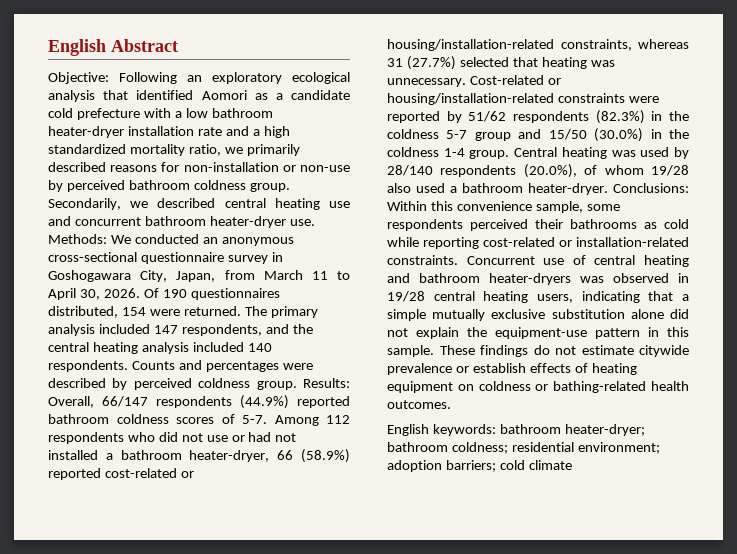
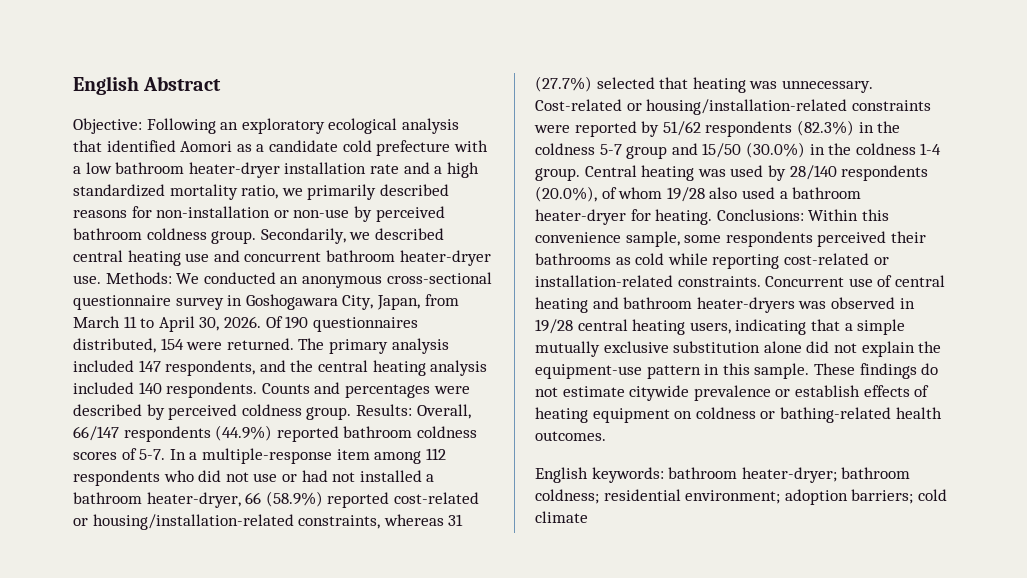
[274,415,319,426] Among -> [169,448,422,464] In a multiple-response item among
[528,183,608,195] heater-dryer. -> [535,209,713,225] heater-dryer for heating.

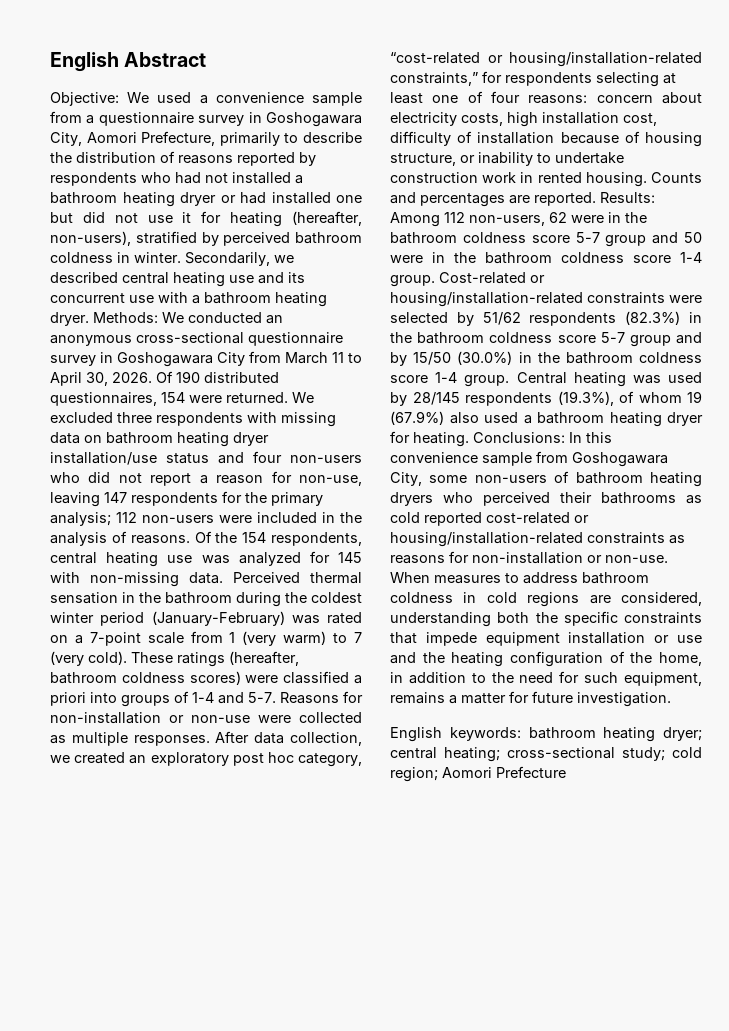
[146,118,459,134] [73,140,488,156] [73,162,479,178] [73,184,449,200] [73,206,350,218] Following an exploratory ecological analysis that identified Aomori as a candidate cold prefecture with a low bathroom heater-dryer installation rate and a high standardized mortality ratio, we primarily described reasons for non-installation or non-use -> [127,92,362,106] [50,111,362,127] [50,131,362,146] [50,151,316,166] [50,172,303,186] [50,192,362,207] [50,211,362,227] [50,231,197,246] We used a convenience sample from a questionnaire survey in Goshogawara City, Aomori Prefecture, primarily to describe the distribution of reasons reported by respondents who had not installed a bathroom heating dryer or had installed one but did not use it for heating (hereafter, non-users), stratified
[211,231,257,244] group. -> [117,252,181,263] in winter.
[244,250,491,266] [73,275,101,284] concurrent bathroom heater-dryer use. -> [288,272,305,283] [50,292,327,307] [50,312,89,326] its concurrent use with a bathroom heating dryer.
[342,295,420,310] City, Japan, -> [217,352,245,366] City
[312,317,418,332] [73,338,156,353] questionnaires distributed, -> [204,372,279,383] [50,392,157,406] distributed questionnaires,
[298,338,449,354] [73,360,488,376] [73,382,470,398] [73,404,471,420] [73,425,477,442] [73,448,446,464] [73,470,435,486] [73,491,479,508] [73,514,464,530] [535,76,873,93] The primary analysis included 147 respondents, and the central heating analysis included 140 respondents. Counts and percentages were described by perceived coldness group. Results: Overall, 66/147 respondents (44.9%) reported bathroom coldness scores of 5-7. In a multiple-response item among 112 respondents who did not use or had not installed a bathroom heater-dryer, 66 (58.9%) reported cost-related or housing/installation-related constraints, whereas 31 (27.7%) selected that heating was unnecessary. -> [292,392,314,403] [50,412,336,427] [50,432,269,447] [50,451,362,465] [50,471,362,486] [50,491,323,507] [50,512,362,526] [50,531,363,546] [50,551,362,567] [50,572,362,587] [50,592,362,607] [50,611,362,626] [50,631,362,646] [50,651,299,667] [50,671,363,685] [50,691,363,707] [50,712,362,724] [50,731,362,746] [50,752,362,767] [390,52,702,67] [390,71,676,87] [390,91,702,104] [390,112,657,127] [390,131,702,147] [390,152,624,166] [390,172,702,187] [390,192,655,207] [390,212,647,227] [390,232,702,247] [390,252,702,264] [390,275,435,287] We excluded three respondents with missing data on bathroom heating dryer installation/use status and four non-users who did not report a reason for non-use, leaving 147 respondents for the primary analysis; 112 non-users were included in the analysis of reasons. Of the 154 respondents, central heating use was analyzed for 145 with non-missing data. Perceived thermal sensation in the bathroom during the coldest winter period (January-February) was rated on a 7-point scale from 1 (very warm) to 7 (very cold). These ratings (hereafter, bathroom coldness scores) were classified a priori into groups of 1-4 and 5-7. Reasons for non-installation or non-use were collected as multiple responses. After data collection, we created an exploratory post hoc category, “cost-related or housing/installation-related constraints,” for respondents selecting at least one of four reasons: concern about electricity costs, high installation cost, difficulty of installation because of housing structure, or inability to undertake construction work in rented housing. Counts and percentages are reported. Results: Among 112 non-users, 62 were in the bathroom coldness score 5-7 group and 50 were in the bathroom coldness score 1-4 group.
[574,121,637,137] reported -> [390,312,448,323] selected
[535,143,698,159] coldness 5-7 group and -> [417,332,702,347] [390,352,407,366] bathroom coldness score 5-7 group and by
[855,143,916,155] coldness -> [565,352,702,364] [390,375,428,383] bathroom coldness score
[789,165,929,181] [535,186,705,202] 28/140 respondents (20.0%), of whom 19/28 -> [412,391,702,406] [390,411,444,425] 28/145 respondents (19.3%), of whom 19 (67.9%)
[535,209,626,225] heater-dryer -> [609,412,703,427] heating dryer
[808,209,859,221] Within -> [569,432,582,443] In
[625,231,813,247] sample, some respondents -> [482,451,668,467] [390,471,702,487] [390,492,473,506] sample from Goshogawara City, some non-users of bathroom heating dryers who
[667,253,889,269] [535,275,945,287] [535,297,915,313] [535,319,906,335] [535,341,942,357] [535,363,939,379] [535,385,930,401] [535,407,942,423] [535,431,606,441] [535,467,911,483] [535,489,947,505] [535,511,588,523] while reporting cost-related or installation-related constraints. Concurrent use of central heating and bathroom heater-dryers was observed in 19/28 central heating users, indicating that a simple mutually exclusive substitution alone did not explain the equipment-use pattern in this sample. These findings do not estimate citywide prevalence or establish effects of heating equipment on coldness or bathing-related health outcomes. // English keywords: bathroom heater-dryer; bathroom coldness; residential environment; adoption barriers; cold climate -> [424,512,589,526] [390,532,685,547] [390,551,668,564] [390,572,649,584] [390,592,702,607] [390,611,702,627] [390,632,702,646] [390,651,702,667] [390,671,702,686] [390,691,671,707] [390,727,702,742] [390,747,702,762] [390,766,566,782] reported cost-related or housing/installation-related constraints as reasons for non-installation or non-use. When measures to address bathroom coldness in cold regions are considered, understanding both the specific constraints that impede equipment installation or use and the heating configuration of the home, in addition to the need for such equipment, remains a matter for future investigation. // English keywords: bathroom heating dryer; central heating; cross-sectional study; cold region; Aomori Prefecture

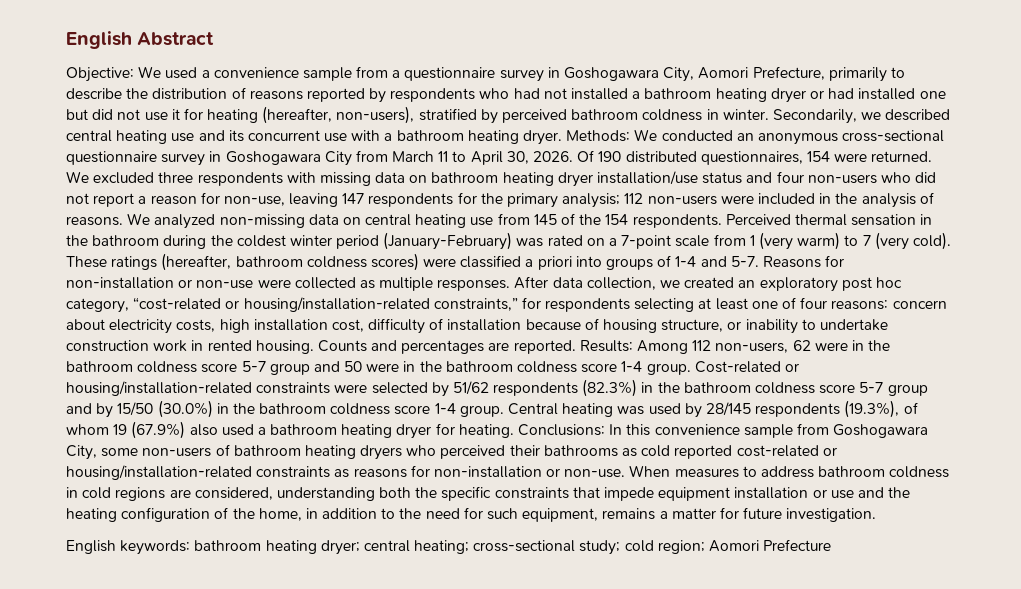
[194,531,363,546] [50,551,362,567] [50,572,223,587] Of the 154 respondents, central heating use was analyzed for 145 with non-missing data. -> [127,213,722,229] We analyzed non-missing data on central heating use from 145 of the 154 respondents.

